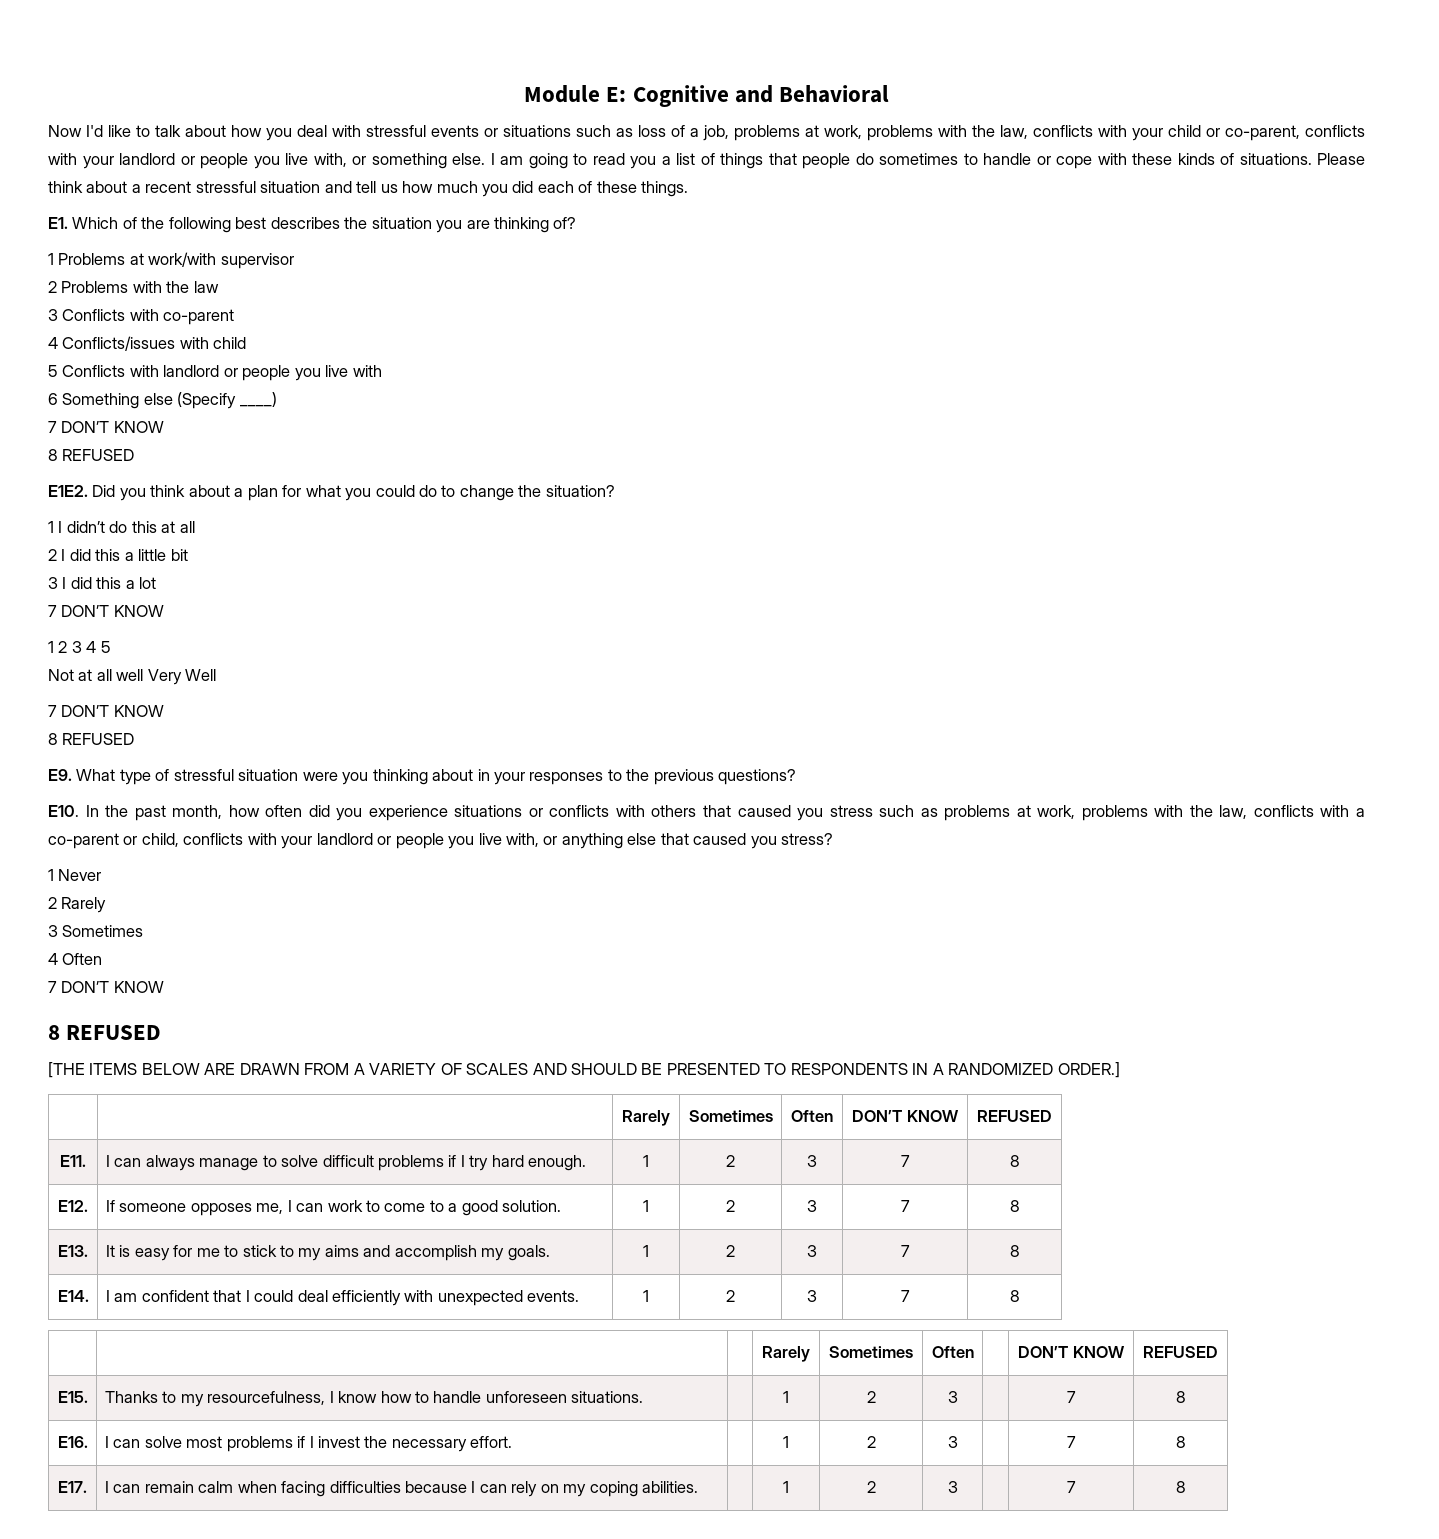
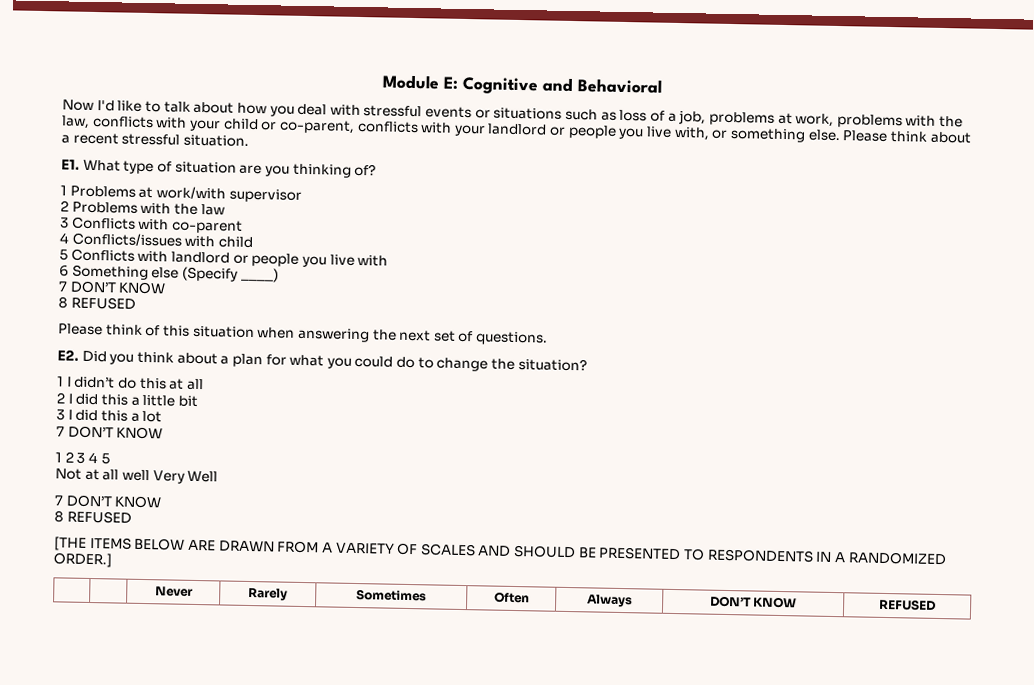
[490,153,1312,169] I am going to read you a list of things that people do sometimes to handle or cope with these kinds of situations. -> (841, 135) none
[260,181,689,197] [48,217,490,233] situation and tell us how much you did each of these things. // E1. Which of the following best describes the situation you are -> [182,134,249,147] [61,159,290,177] situation. // E1. What type of situation are you
[48,485,88,497] E1E2. -> [58,323,549,346] [57,349,79,361] Please think of this situation when answering the next set of questions. // E2.
[48,769,797,785] [48,805,1365,821] [48,833,834,849] [48,869,102,881] [48,897,107,913] [48,925,144,937] [48,953,103,965] [48,981,164,993] [48,1025,162,1040] // E9. What type of stressful situation were you thinking about in your responses to the previous questions? // E10. In the past month, how often did you experience situations or conflicts with others that caused you stress such as problems at work, problems with the law, conflicts with a co-parent or child, conflicts with your landlord or people you live with, or anything else that caused you stress? // 1 Never // 2 Rarely // 3 Sometimes // 4 Often // 7 DON’T KNOW // 8 REFUSED -> (132, 517) none
[622,1110,670,1126] [688,1110,773,1122] [791,1110,833,1122] [852,1110,959,1122] [977,1110,1052,1122] [60,1155,86,1167] [105,1155,587,1171] [643,1155,649,1167] [726,1155,735,1167] [807,1155,817,1167] [900,1155,910,1167] [1009,1155,1020,1167] [58,1200,88,1212] [105,1200,562,1216] [643,1200,649,1212] [726,1200,735,1212] [807,1200,817,1212] [900,1200,910,1212] [1009,1200,1020,1212] [58,1245,88,1257] [105,1245,550,1261] [643,1245,649,1257] [726,1245,735,1257] [807,1245,817,1257] [900,1245,910,1257] [1009,1245,1020,1257] [57,1290,89,1302] [105,1290,580,1306] [643,1290,649,1302] [726,1290,735,1302] [807,1290,817,1302] [900,1290,910,1302] [1009,1290,1020,1302] [762,1346,810,1362] [829,1346,913,1358] [931,1346,974,1358] [1018,1346,1125,1358] [1143,1346,1218,1358] [57,1391,88,1403] [104,1391,644,1407] [783,1391,789,1403] [866,1391,876,1403] [947,1391,958,1403] [1066,1391,1076,1403] [1175,1391,1186,1403] [57,1436,88,1448] [104,1436,513,1452] [783,1436,789,1448] [866,1436,876,1448] [947,1436,958,1448] [1066,1436,1076,1448] [1175,1436,1186,1448] [58,1481,87,1493] [104,1481,699,1497] [783,1481,789,1493] [866,1481,876,1493] [947,1481,958,1493] [1066,1481,1076,1493] [1175,1481,1186,1493] Rarely | Sometimes | Often | DON’T KNOW | REFUSED // E11. | I can always manage to solve difficult problems if I try hard enough. | 1 | 2 | 3 | 7 | 8 // E12. | If someone opposes me, I can work to come to a good solution. | 1 | 2 | 3 | 7 | 8 // E13. | It is easy for me to stick to my aims and accomplish my goals. | 1 | 2 | 3 | 7 | 8 // E14. | I am confident that I could deal efficiently with unexpected events. | 1 | 2 | 3 | 7 | 8 // | | | Rarely | Sometimes | Often | | DON’T KNOW | REFUSED // E15. | Thanks to my resourcefulness, I know how to handle unforeseen situations. | | 1 | 2 | 3 | | 7 | 8 // E16. | I can solve most problems if I invest the necessary effort. | | 1 | 2 | 3 | | 7 | 8 // E17. | I can remain calm when facing difficulties because I can rely on my coping abilities. | | 1 | 2 | 3 | | 7 | 8 -> [154,586,193,597] [247,587,288,601] [356,589,427,602] [493,591,530,604] [586,594,633,608] [709,595,798,609] [879,598,936,611] Never | Rarely | Sometimes | Often | Always | DON’T KNOW | REFUSED

